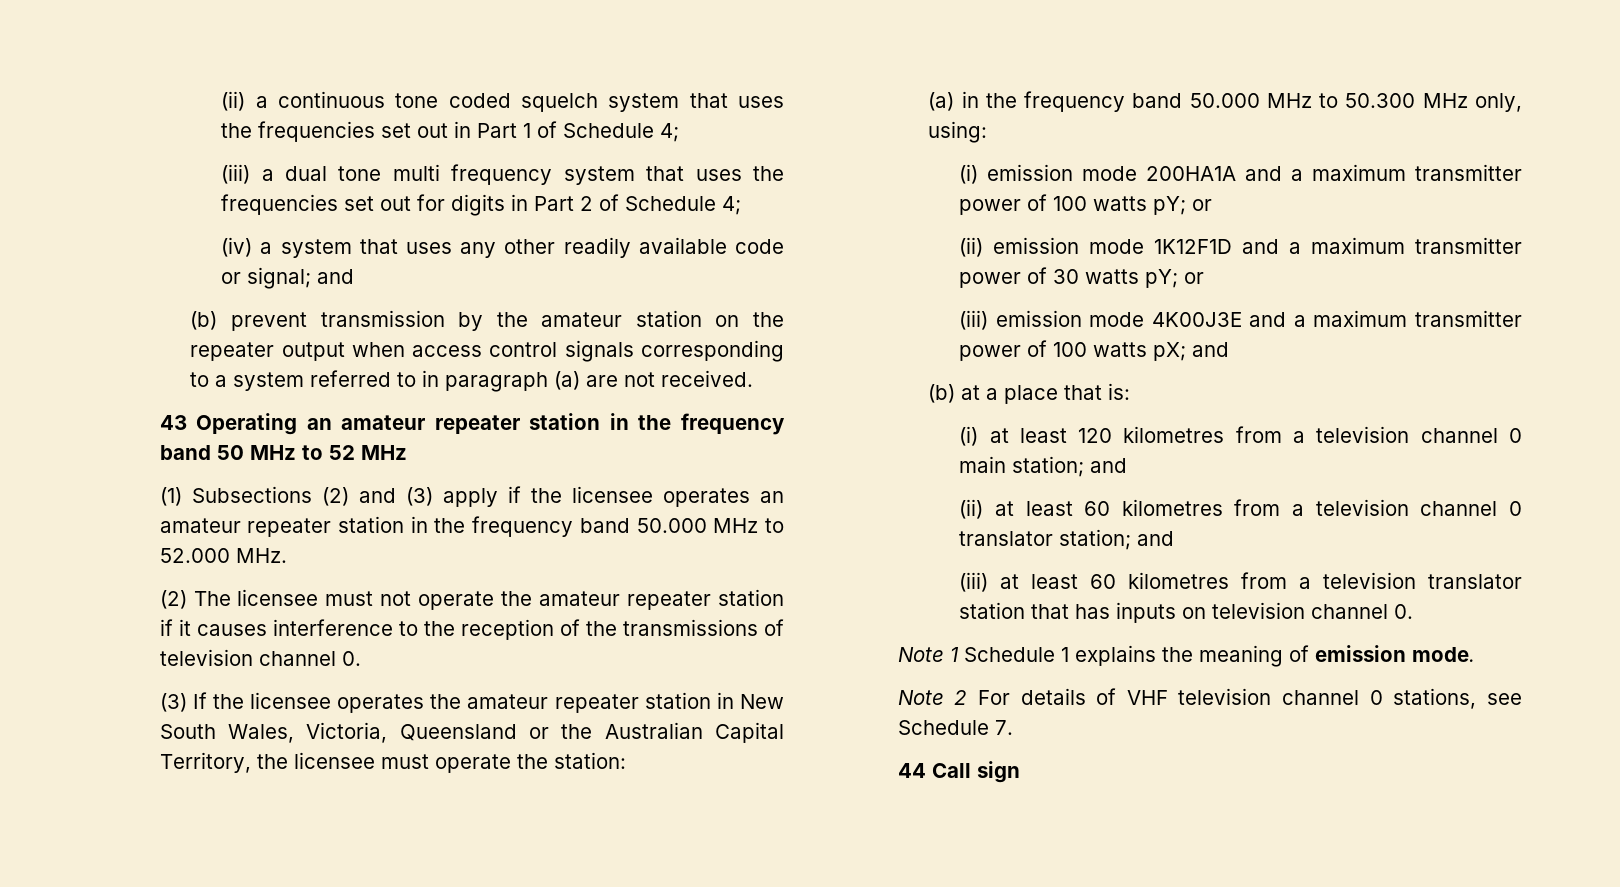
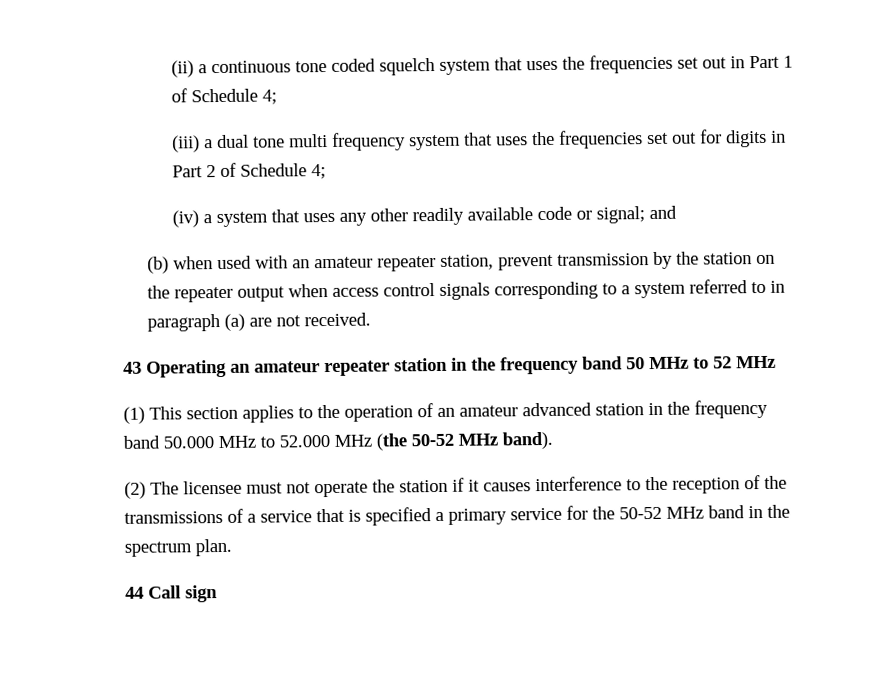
(218, 320) none -> [173,254,495,272] when used with an amateur repeater station,
[541,312,623,327] amateur -> (700, 258) none
[191,486,785,507] [159,518,332,537] Subsections (2) and (3) apply if the licensee operates an amateur repeater -> [148,402,592,423] This section applies to the operation of an amateur advanced
[235,548,287,563] MHz. -> [333,431,553,451] MHz (the 50-52 MHz band).
[539,591,712,610] amateur repeater -> (395, 486) none
[159,649,361,666] [159,692,785,713] [159,722,784,743] [159,752,626,773] [928,91,1522,112] [928,121,988,143] [959,164,1522,184] [959,194,1213,215] [959,237,1522,257] [959,267,1205,288] [959,310,1522,330] [959,340,1230,361] [928,383,1131,404] [959,426,1522,446] [959,456,1128,477] [959,499,1523,519] [959,529,1175,550] [959,572,1523,592] [959,602,1414,623] [897,645,1475,667] [897,688,1522,709] [897,720,1013,735] television channel 0. // (3) If the licensee operates the amateur repeater station in New South Wales, Victoria, Queensland or the Australian Capital Territory, the licensee must operate the station: // (a) in the frequency band 50.000 MHz to 50.300 MHz only, using: // (i) emission mode 200HA1A and a maximum transmitter power of 100 watts pY; or // (ii) emission mode 1K12F1D and a maximum transmitter power of 30 watts pY; or // (iii) emission mode 4K00J3E and a maximum transmitter power of 100 watts pX; and // (b) at a place that is: // (i) at least 120 kilometres from a television channel 0 main station; and // (ii) at least 60 kilometres from a television channel 0 translator station; and // (iii) at least 60 kilometres from a television translator station that has inputs on television channel 0. // Note 1 Schedule 1 explains the meaning of emission mode. // Note 2 For details of VHF television channel 0 stations, see Schedule 7. -> [246,504,790,526] [123,538,232,557] a service that is specified a primary service for the 50-52 MHz band in the spectrum plan.

